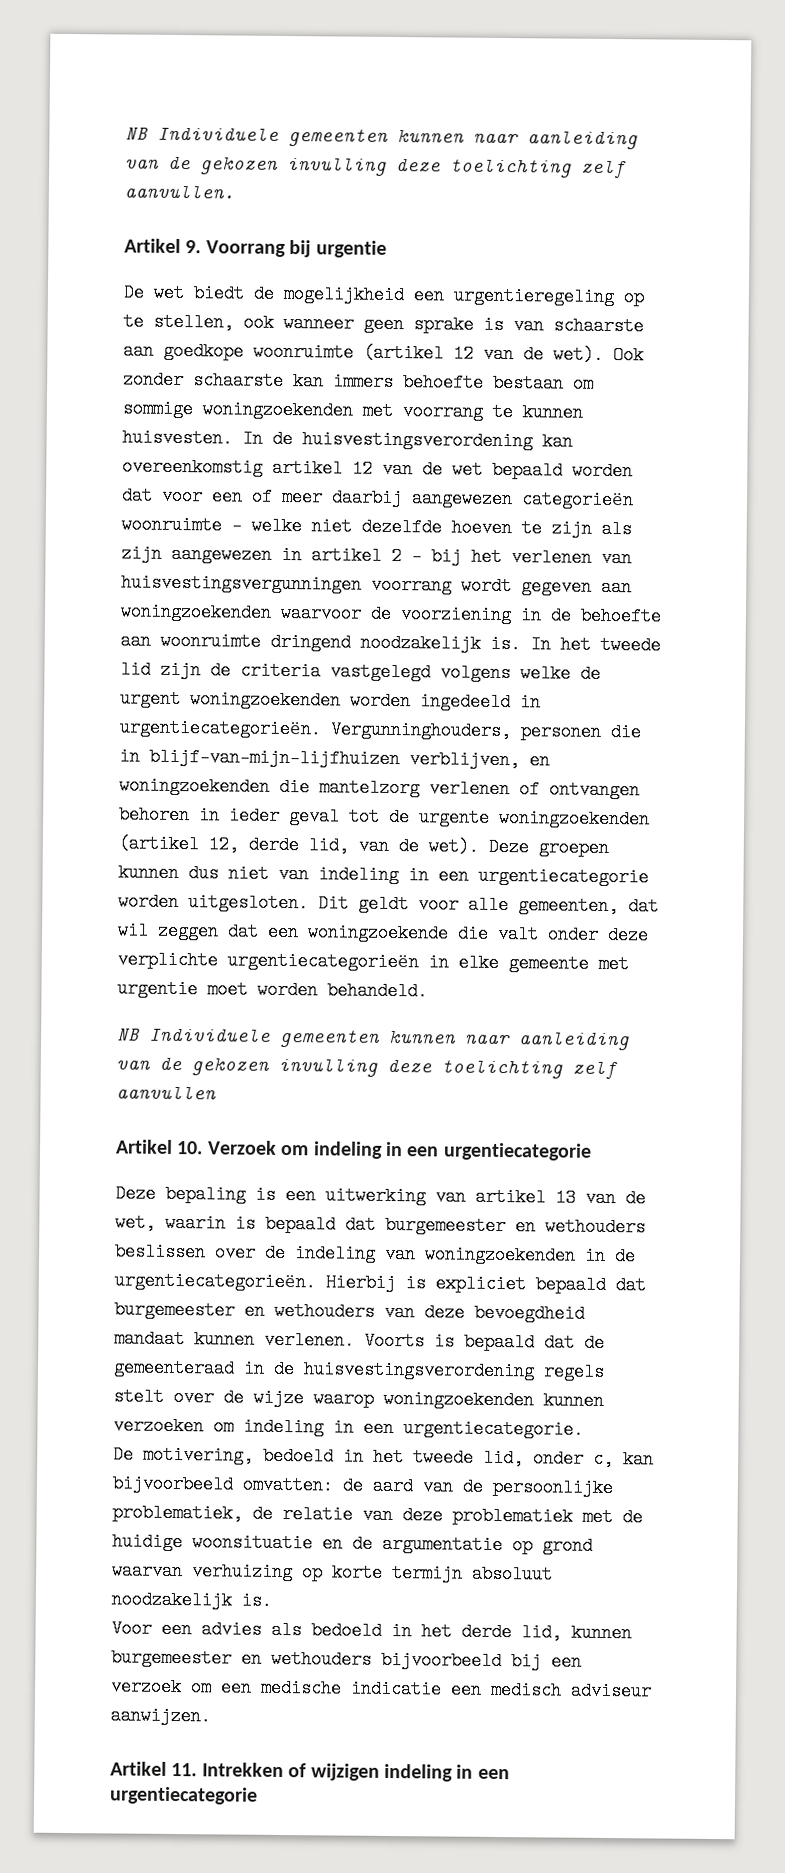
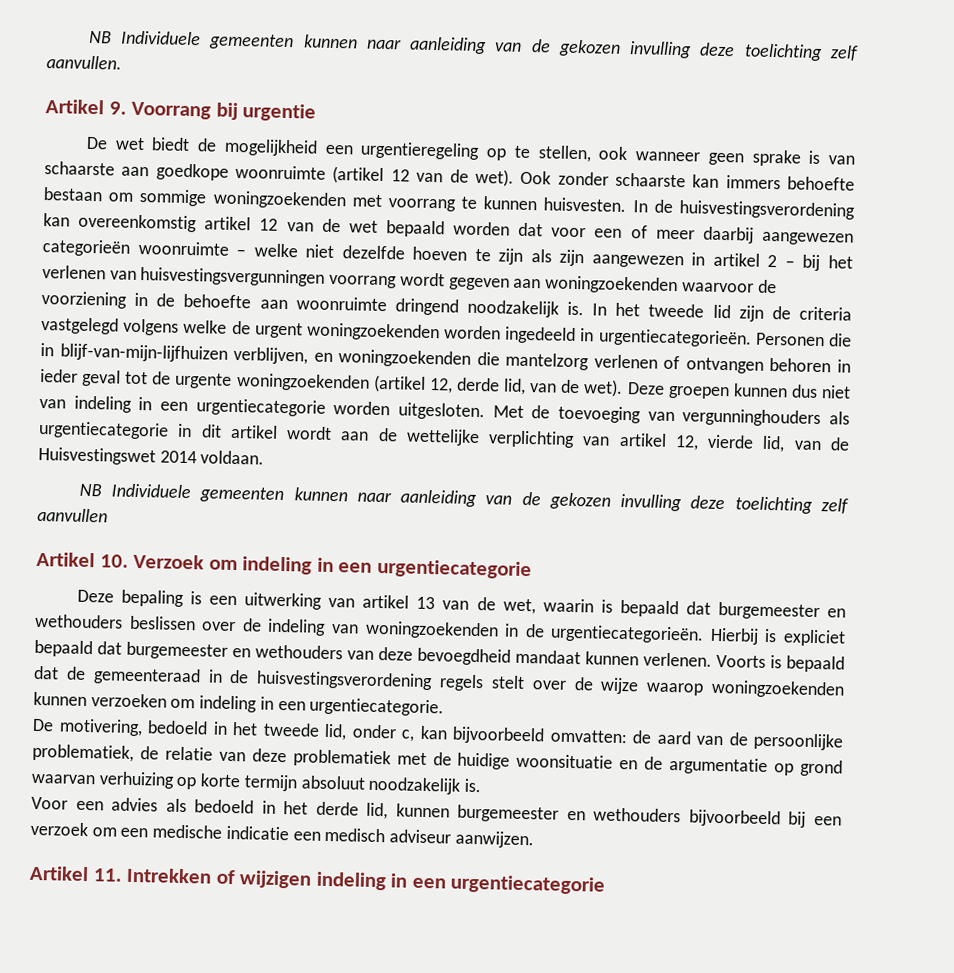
[330,720,601,741] Vergunninghouders, personen -> [754,332,825,347] Personen
[318,894,659,916] [117,921,649,945] [117,950,629,974] [117,979,428,1001] Dit geldt voor alle gemeenten, dat wil zeggen dat een woningzoekende die valt onder deze verplichte urgentiecategorieën in elke gemeente met urgentie moet worden behandeld. -> [492,405,850,428] [38,420,850,453] [38,446,265,466] Met de toevoeging van vergunninghouders als urgentiecategorie in dit artikel wordt aan de wettelijke verplichting van artikel 12, vierde lid, van de Huisvestingswet 2014 voldaan.

